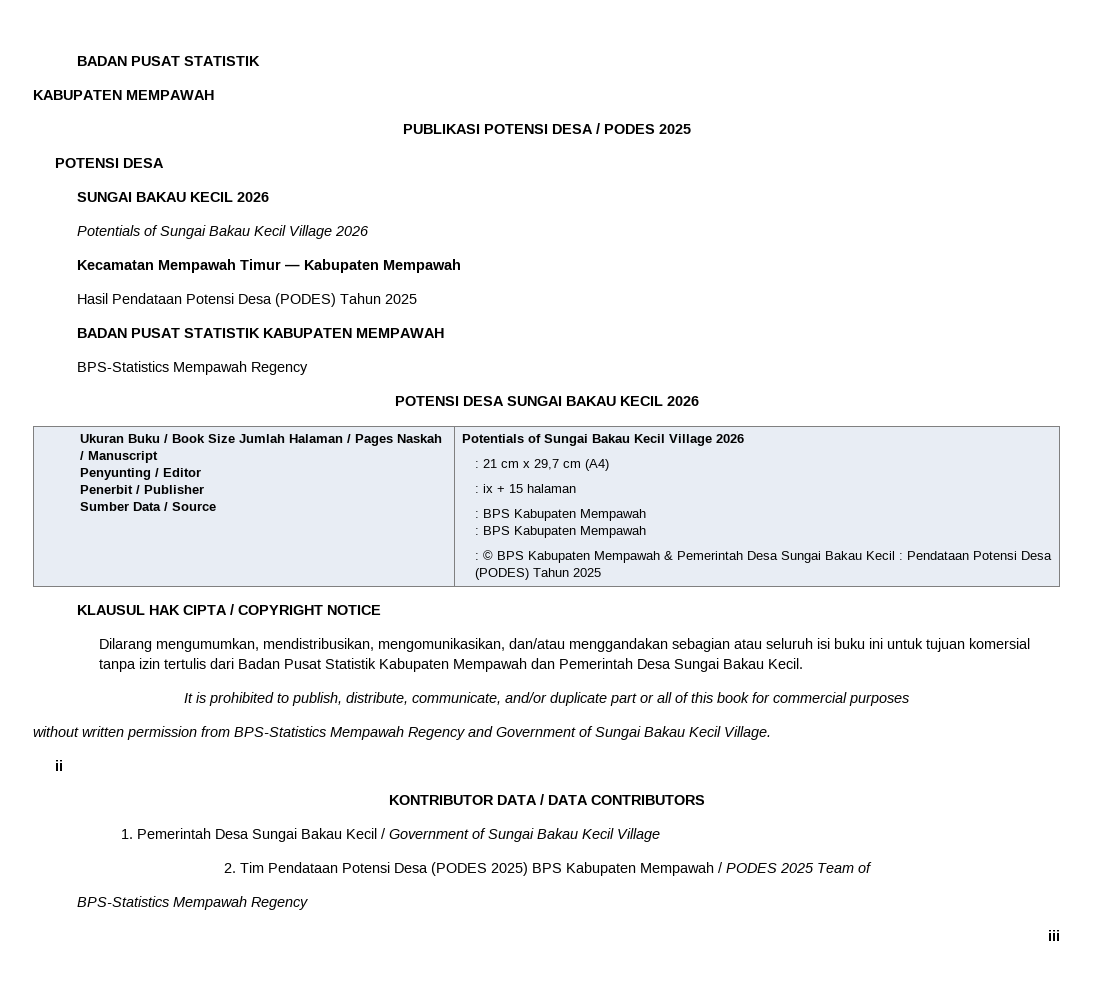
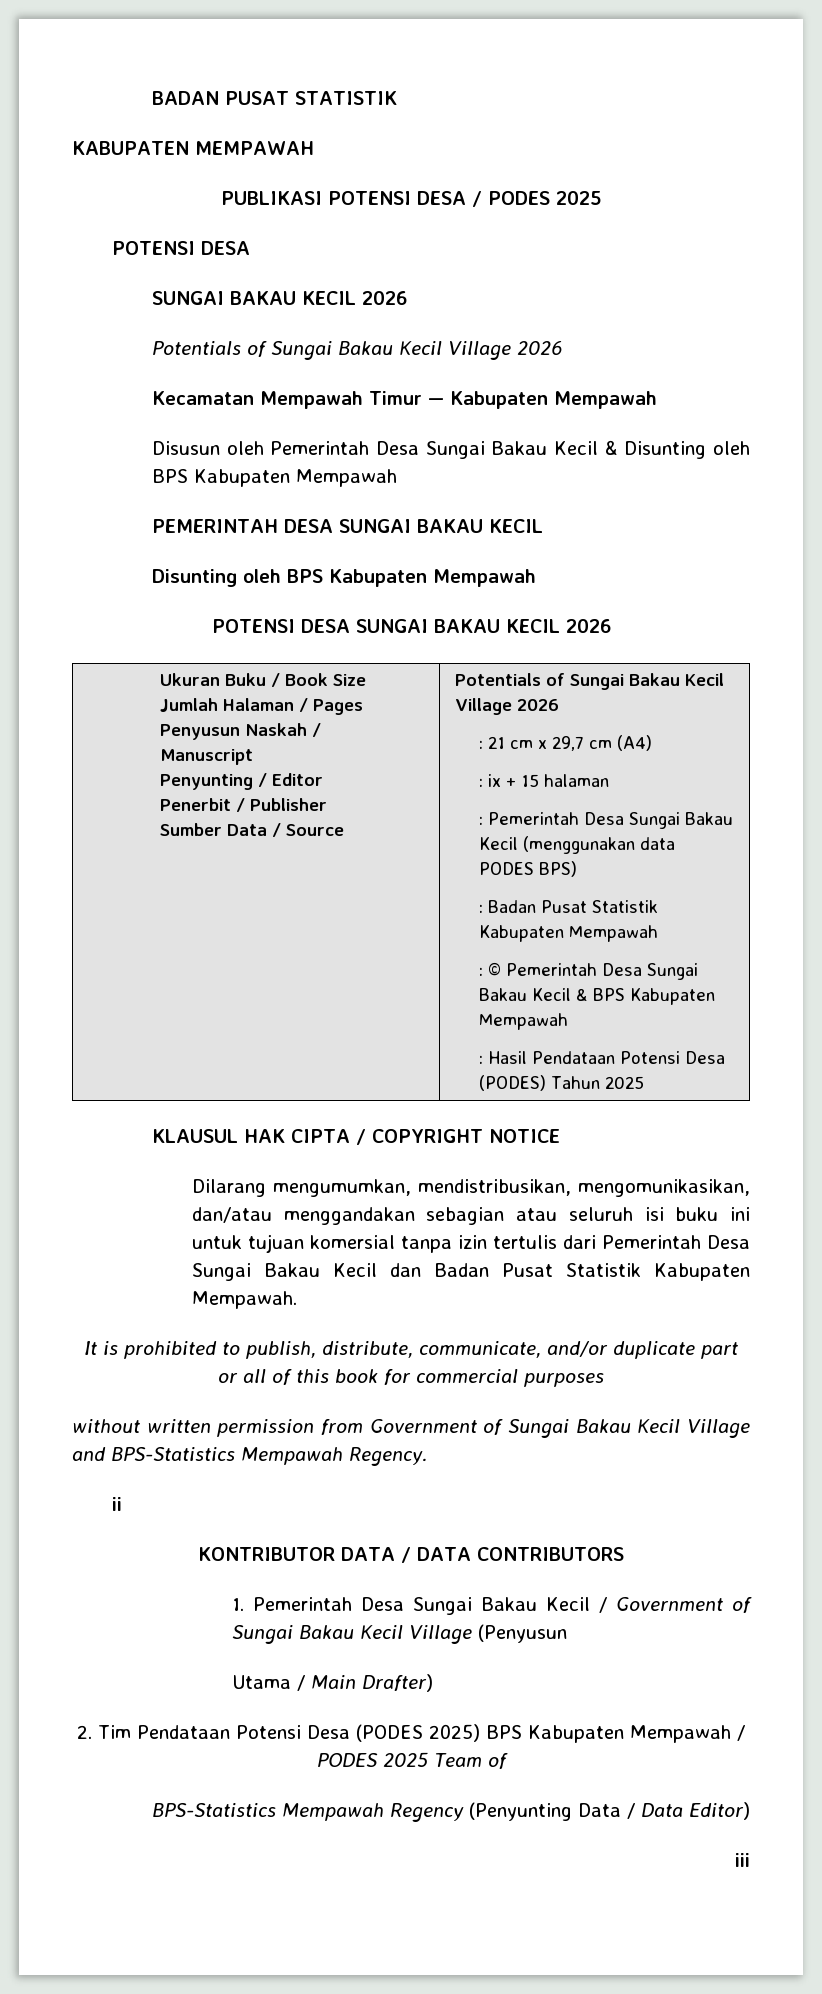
[76,293,417,307] [76,328,444,338] [76,361,308,375] Hasil Pendataan Potensi Desa (PODES) Tahun 2025 // BADAN PUSAT STATISTIK KABUPATEN MEMPAWAH // BPS-Statistics Mempawah Regency -> [151,440,750,459] [151,469,397,487] [151,519,543,533] [151,569,536,587] Disusun oleh Pemerintah Desa Sungai Bakau Kecil & Disunting oleh BPS Kabupaten Mempawah // PEMERINTAH DESA SUNGAI BAKAU KECIL // Disunting oleh BPS Kabupaten Mempawah
(394, 440) none -> [159,724,240,740] Penyusun
(85, 455) none -> (321, 730) //
[483,509,647,521] [475,526,647,538] [475,550,904,563] BPS Kabupaten Mempawah // : BPS Kabupaten Mempawah // : © BPS Kabupaten Mempawah & Pemerintah Desa Sungai Bakau Kecil : -> [487,812,733,829] [478,836,675,854] [478,861,577,877] [478,900,658,913] [478,925,658,942] [478,962,698,980] [478,988,715,1005] [478,1013,568,1030] [478,1051,527,1064] Pemerintah Desa Sungai Bakau Kecil (menggunakan data PODES BPS) // : Badan Pusat Statistik Kabupaten Mempawah // : © Pemerintah Desa Sungai Bakau Kecil & BPS Kabupaten Mempawah // : Hasil
[237,658,803,672] Badan Pusat Statistik Kabupaten Mempawah dan Pemerintah Desa Sungai Bakau Kecil. -> [601,1235,750,1249] [191,1263,750,1281] [191,1291,297,1309] Pemerintah Desa Sungai Bakau Kecil dan Badan Pusat Statistik Kabupaten Mempawah.
[234,726,771,740] BPS-Statistics Mempawah Regency and Government of Sungai Bakau Kecil Village. -> [369,1419,750,1438] [72,1447,427,1466] Government of Sungai Bakau Kecil Village and BPS-Statistics Mempawah Regency.
(660, 835) none -> [477,1624,567,1643] [231,1674,433,1692] (Penyusun // Utama / Main Drafter)
(308, 903) none -> [468,1802,750,1821] (Penyunting Data / Data Editor)

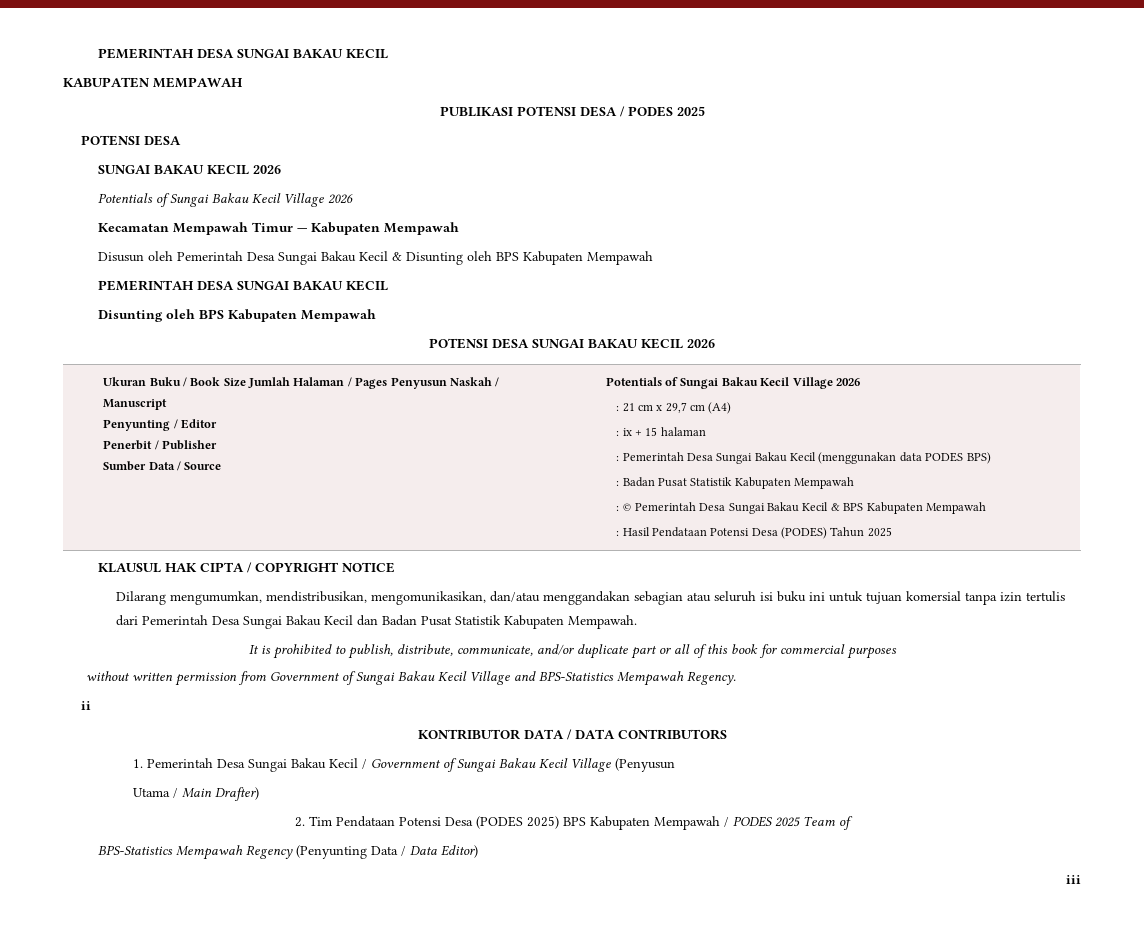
[151,91,397,105] BADAN PUSAT STATISTIK -> [98,48,389,59] PEMERINTAH DESA SUNGAI BAKAU KECIL

